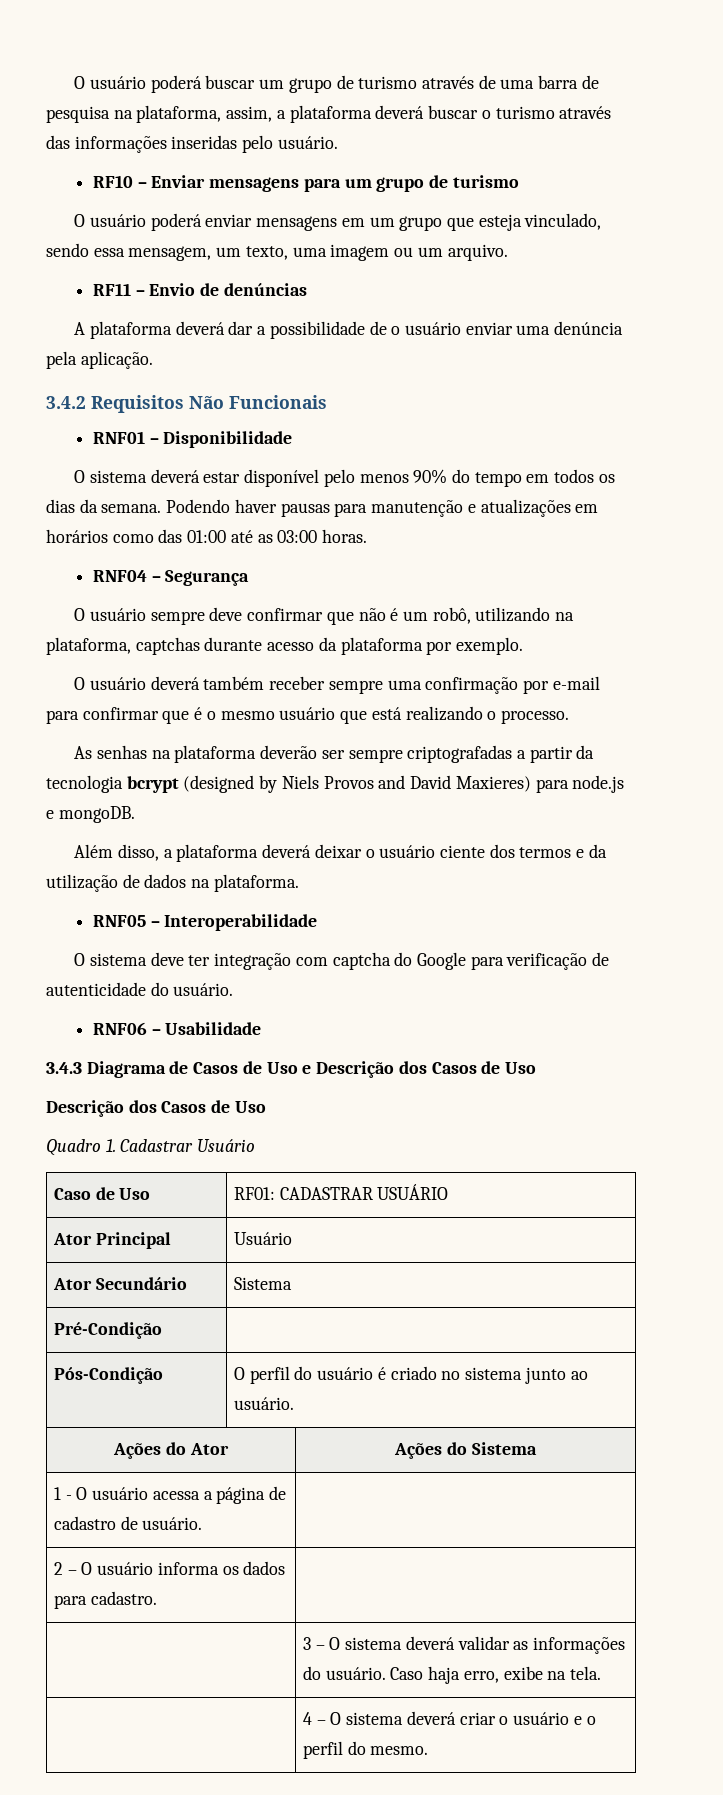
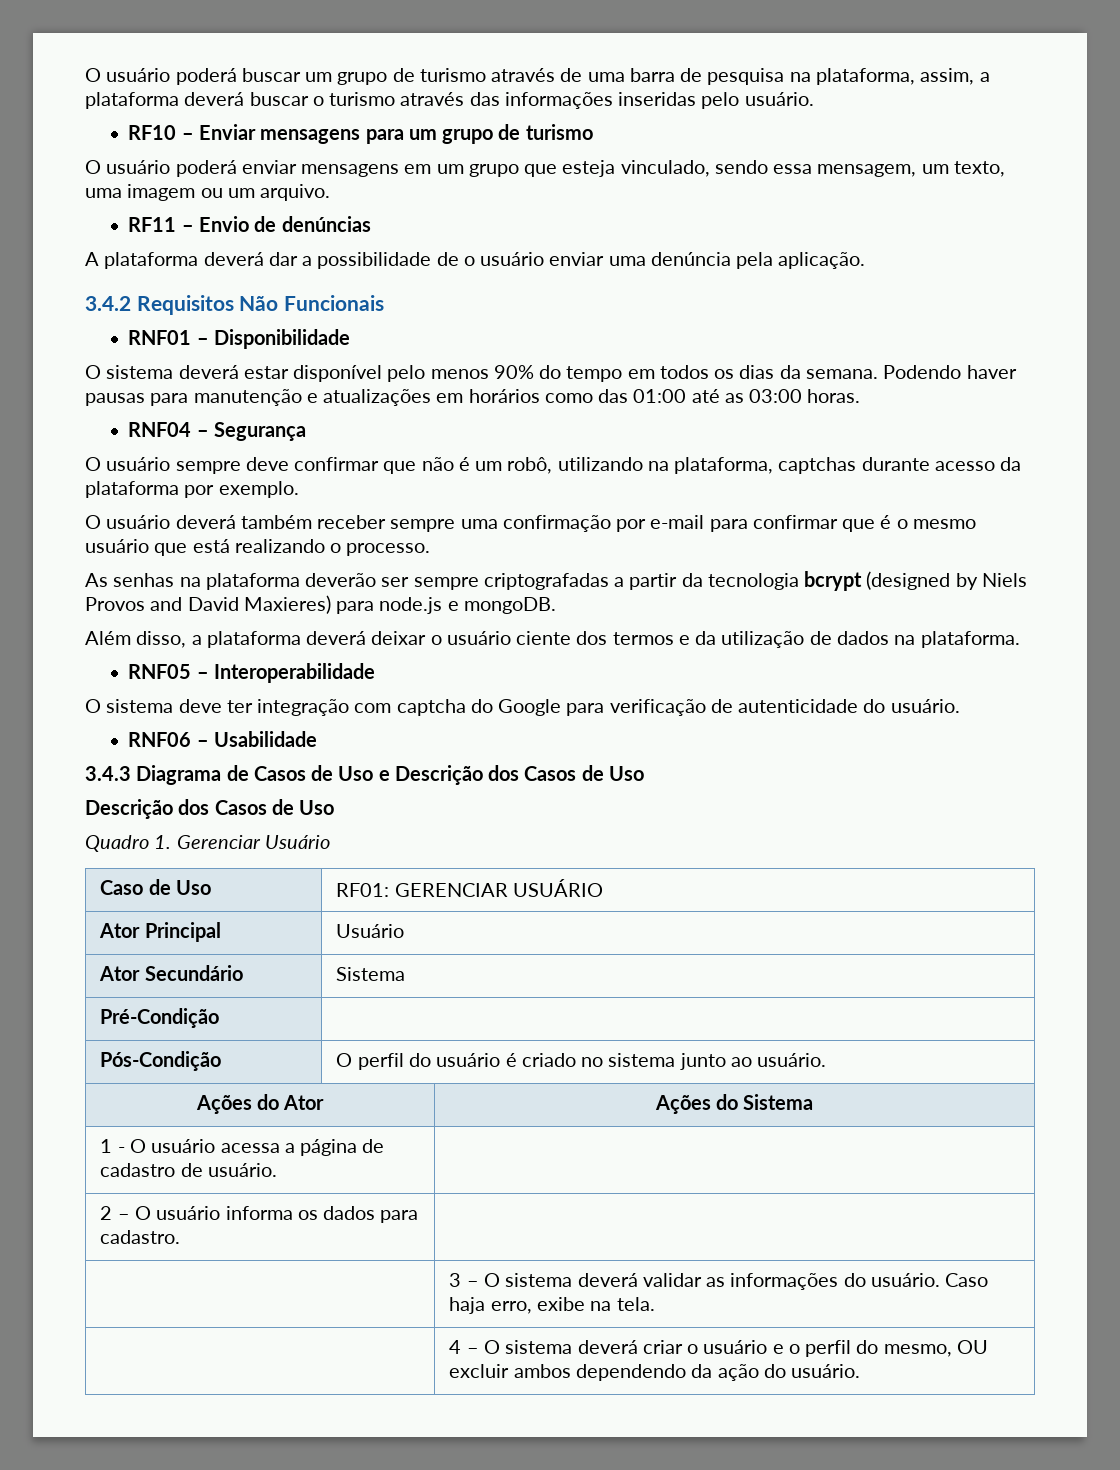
[120,1139,194,1152] Cadastrar -> [176,835,261,849] Gerenciar
[279,1187,373,1200] CADASTRAR -> [394,883,508,897] GERENCIAR
[370,1746,429,1755] mesmo. -> [883,1340,988,1357] [449,1364,861,1381] mesmo, OU excluir ambos dependendo da ação do usuário.

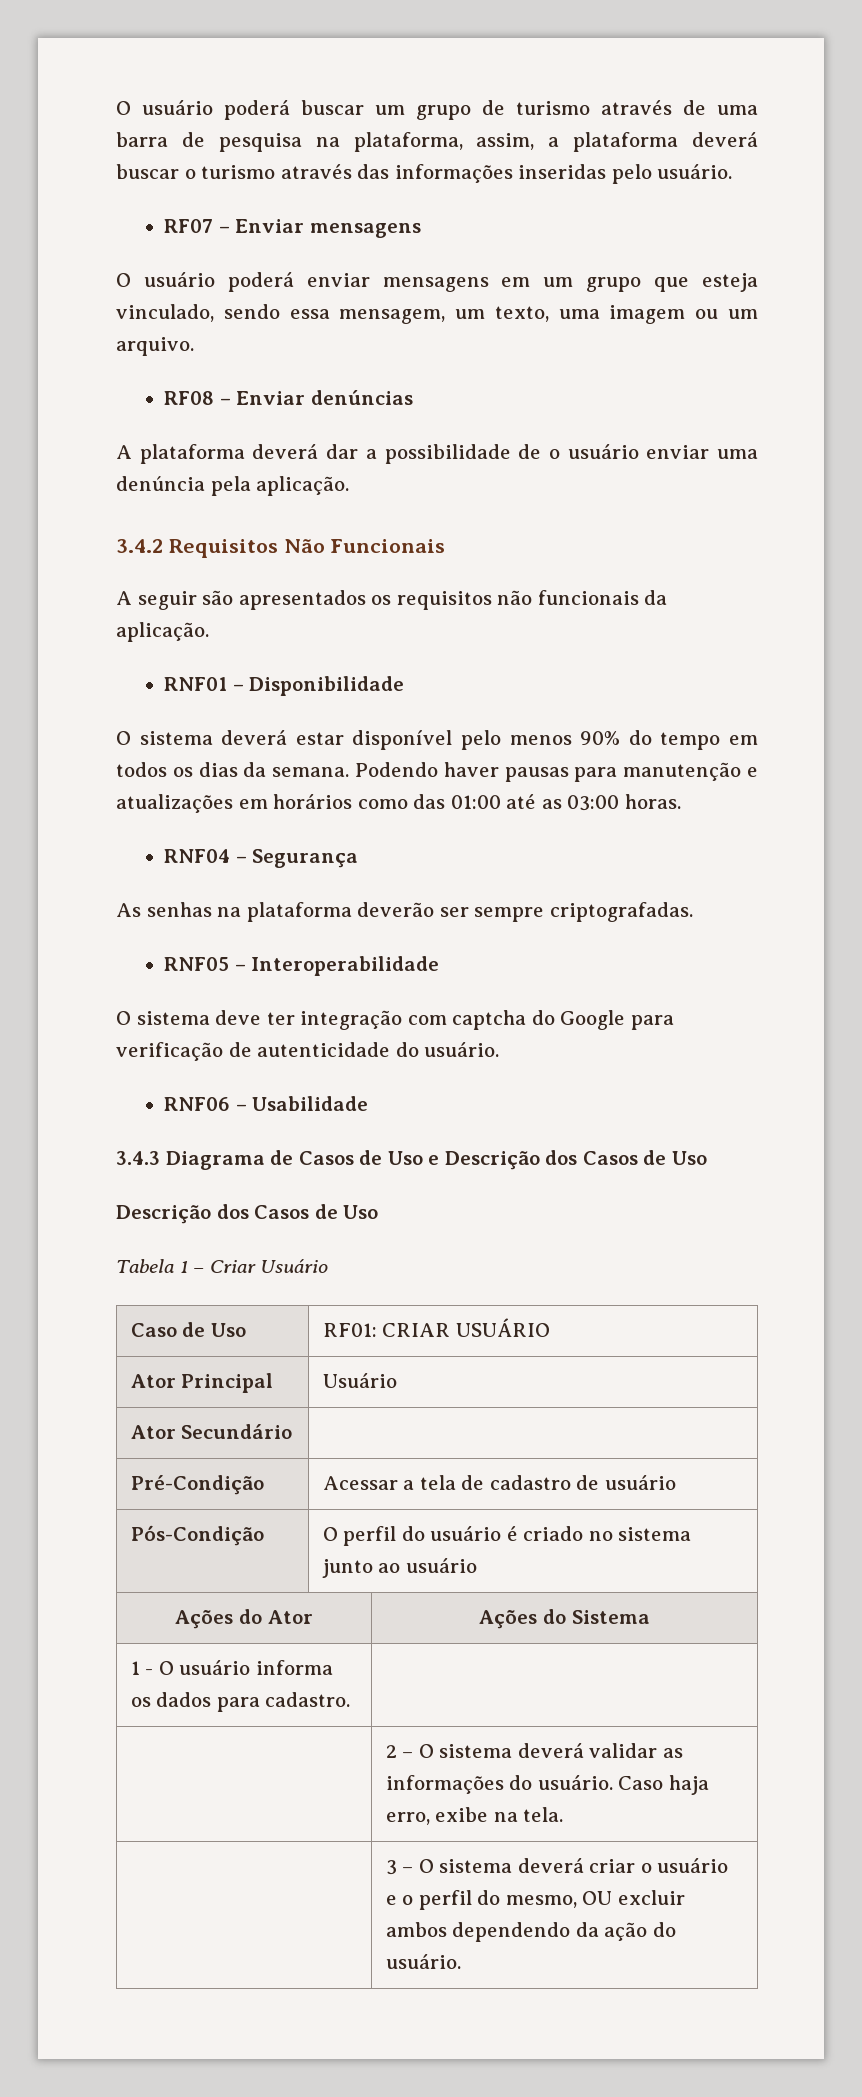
[128,125,177,140] RF10 -> [164,219,214,233] RF07
[365,124,593,144] para um grupo de turismo -> (421, 230) none
[128,216,277,232] RF11 – Envio de -> [164,391,306,405] RF08 – Enviar
(384, 303) none -> [116,590,668,610] [116,622,209,642] // A seguir são apresentados os requisitos não funcionais da aplicação.
[85,457,1022,474] [85,481,299,498] [85,515,976,532] [85,539,431,556] // O usuário sempre deve confirmar que não é um robô, utilizando na plataforma, captchas durante acesso da plataforma por exemplo. // O usuário deverá também receber sempre uma confirmação por e-mail para confirmar que é o mesmo usuário que está realizando o processo. -> (359, 858) none
[483,571,1027,591] [85,595,556,614] [85,631,1020,648] criptografadas a partir da tecnologia bcrypt (designed by Niels Provos and David Maxieres) para node.js e mongoDB. // Além disso, a plataforma deverá deixar o usuário ciente dos termos e da utilização de dados na plataforma. -> [549,902,693,922] criptografadas.
[85,835,261,852] Quadro 1. Gerenciar -> [116,1259,256,1273] Tabela 1 – Criar
[394,883,508,897] GERENCIAR -> [382,1323,451,1337] CRIAR
[336,967,406,981] Sistema -> (293, 1431) none
(220, 1018) none -> [322,1475,676,1490] Acessar a tela de cadastro de usuário
[757,1053,827,1067] usuário. -> [405,1558,477,1573] usuário
[220,1139,385,1156] [100,1163,277,1177] [100,1206,221,1220] acessa a página de cadastro de usuário. | // 2 – O usuário -> (251, 1667) none
[449,1273,462,1287] 3 -> [385,1745,397,1758] 2
[449,1340,462,1354] 4 -> [385,1860,397,1875] 3

